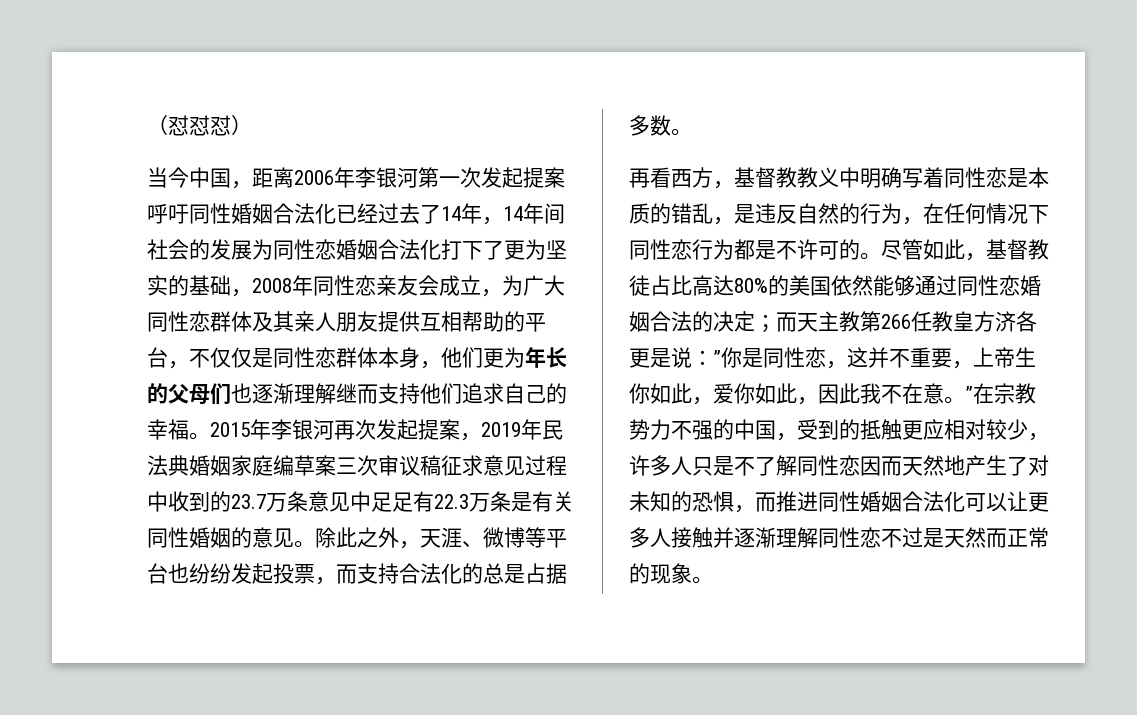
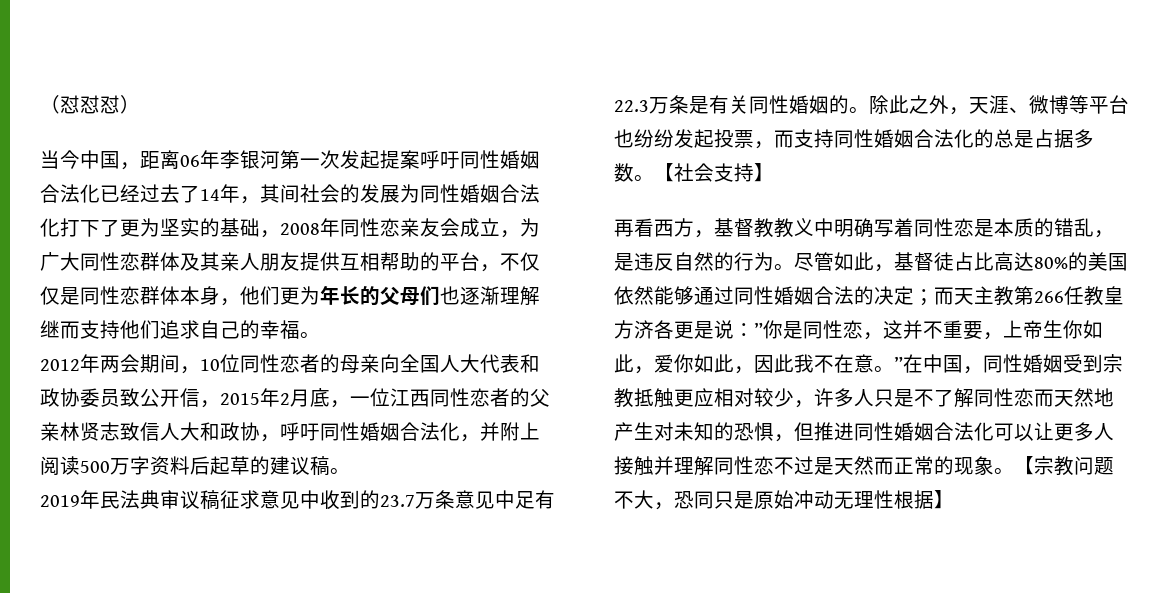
[294,170,334,185] 2006 -> [180,155,200,167] 06
[503,203,544,224] 14年 -> [260,184,280,203] 其
[315,239,336,260] 恋 -> (460, 193) none
[210,419,563,441] [147,455,378,476] 2015年李银河再次发起提案，2019年民法典婚姻家庭编草案三次 -> [40,354,540,374] [40,388,550,408] [40,422,540,442] [40,456,350,476] [40,490,160,509] // 2012年两会期间，10位同性恋者的母亲向全国人大代表和政协委员致公开信，2015年2月底，一位江西同性恋者的父亲林贤志致信人大和政协，呼吁同性婚姻合法化，并附上阅读500万字资料后起草的建议稿。 // 2019年民法典
[525,455,567,476] 过程 -> (300, 500) none
[392,492,413,512] 足 -> (535, 500) none
[252,527,294,548] 意见 -> (849, 104) none
(399, 573) none -> [834,129,914,148] 同性婚姻
(692, 132) none -> [654,163,774,182] 【社会支持】
[902,203,1049,225] [629,239,860,260] ，在任何情况下同性恋行为都是不许可的 -> (774, 261) none
[1028,239,1049,260] 教 -> (934, 261) none
[999,275,1020,296] 恋 -> (774, 295) none
[994,383,1036,404] [629,419,860,441] 宗教势力不强的中国，受到的 -> [923,354,1123,374] [614,388,634,408] 中国，同性婚姻受到宗教
[860,456,881,476] 因 -> (1034, 397) none
[1007,456,1028,476] 了 -> (654, 431) none
[755,492,776,512] 而 -> [794,422,814,441] 但
[734,527,776,548] 逐渐 -> (674, 465) none
(713, 580) none -> [1014,456,1114,476] [614,490,954,510] 【宗教问题不大，恐同只是原始冲动无理性根据】

